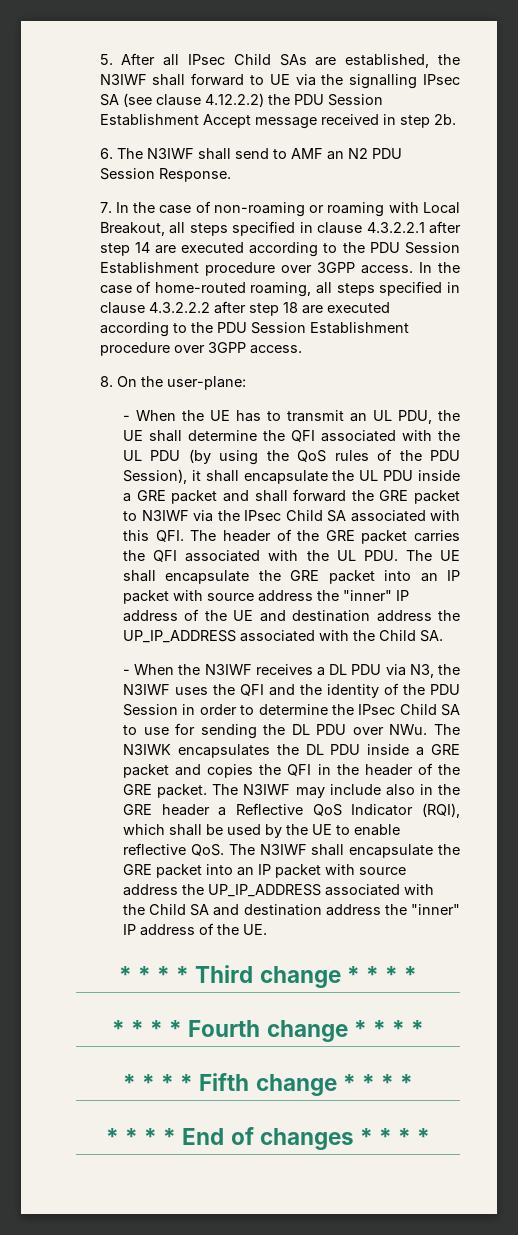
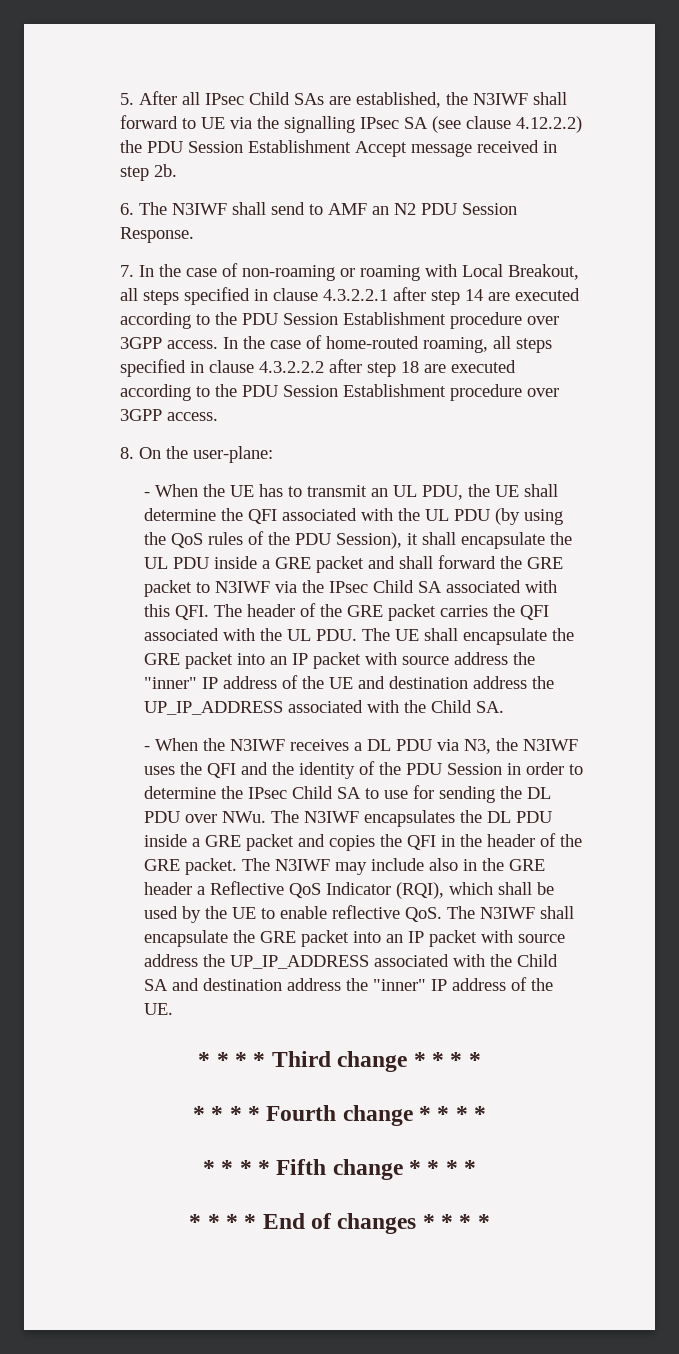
[123,744,172,755] N3IWK -> [303,811,359,823] N3IWF

